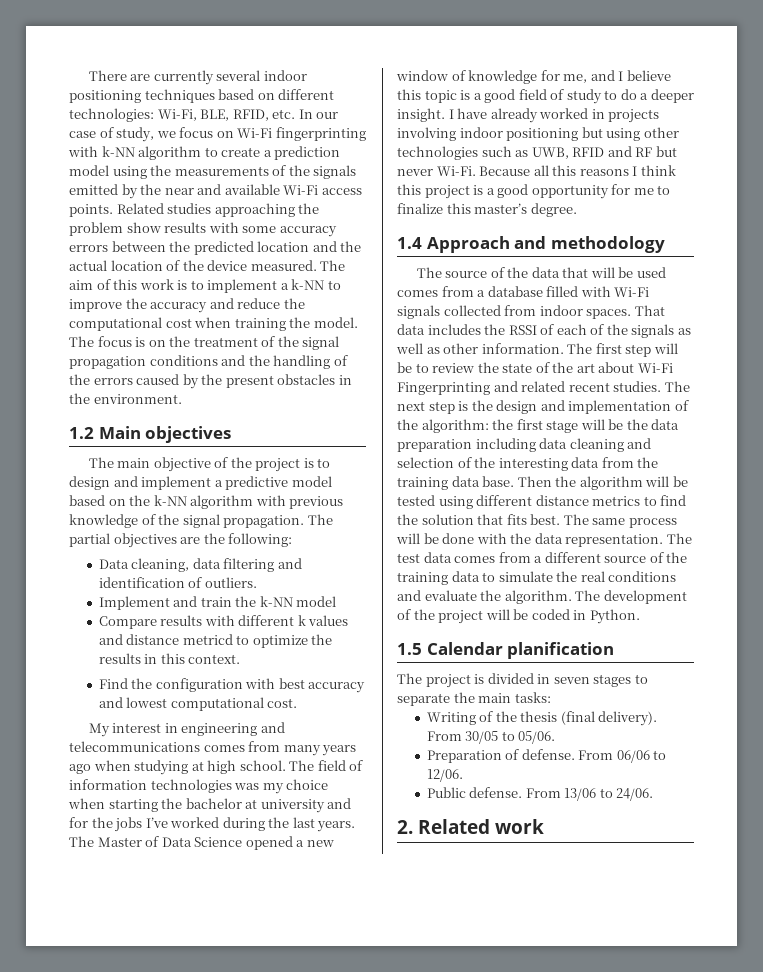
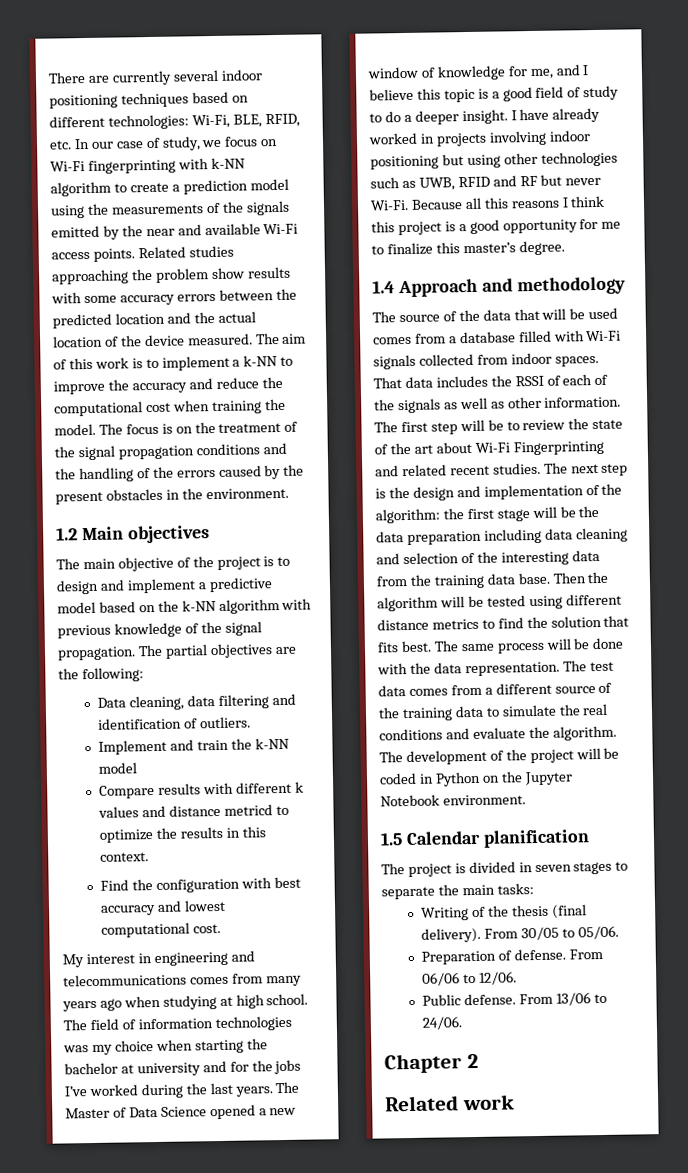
[589,609,640,624] Python. -> [434,771,573,787] [380,794,526,807] Python on the Jupyter Notebook environment.
[397,820,413,834] 2. -> [384,1053,479,1074] Chapter 2 //

